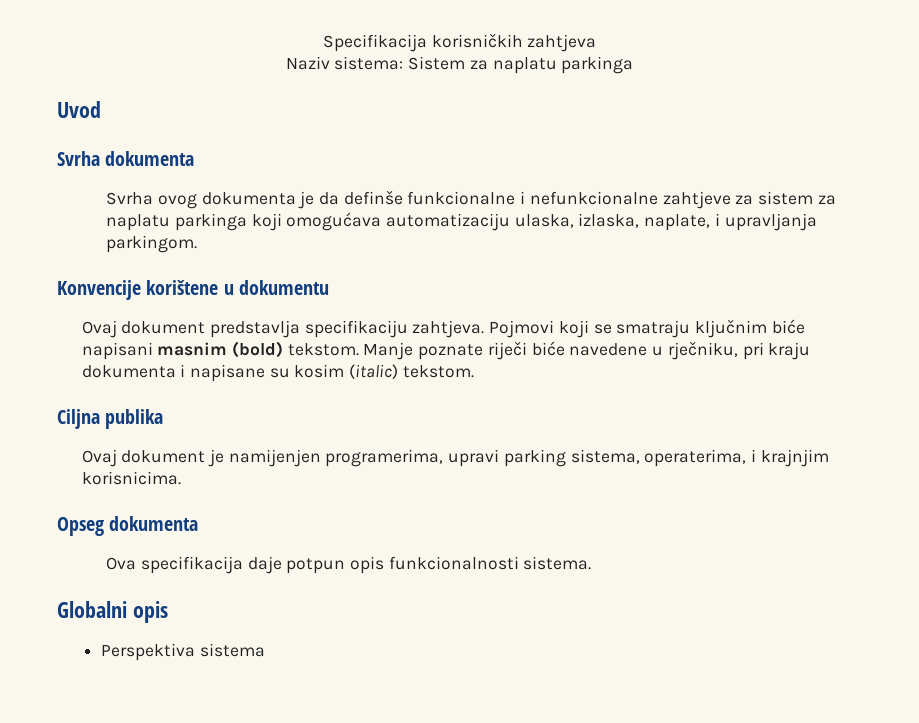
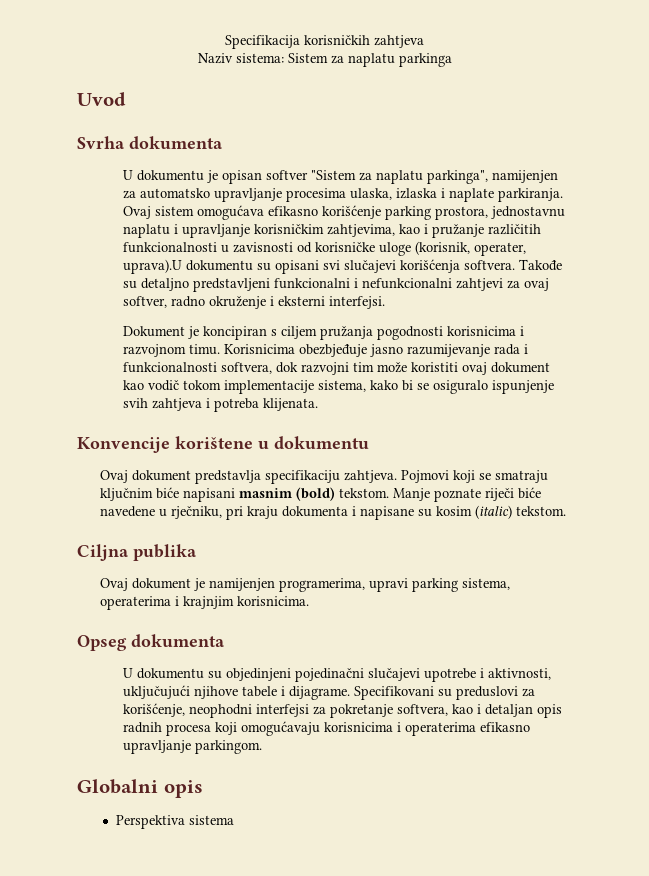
[106,190,836,209] [106,212,817,231] [106,235,198,253] Svrha ovog dokumenta je da definše funkcionalne i nefunkcionalne zahtjeve za sistem za naplatu parkinga koji omogućava automatizaciju ulaska, izlaska, naplate, i upravljanja parkingom. -> [123,170,559,184] [123,188,564,202] [123,205,566,220] [123,224,542,238] [123,241,527,256] [123,259,563,274] [123,278,550,292] [123,296,386,309] [123,326,525,340] [123,344,529,357] [123,362,551,375] [123,380,555,394] [123,398,319,412] U dokumentu je opisan softver "Sistem za naplatu parkinga", namijenjen za automatsko upravljanje procesima ulaska, izlaska i naplate parkiranja. Ovaj sistem omogućava efikasno korišćenje parking prostora, jednostavnu naplatu i upravljanje korisničkim zahtjevima, kao i pružanje različitih funkcionalnosti u zavisnosti od korisničke uloge (korisnik, operater, uprava).U dokumentu su opisani svi slučajevi korišćenja softvera. Takođe su detaljno predstavljeni funkcionalni i nefunkcionalni zahtjevi za ovaj softver, radno okruženje i eksterni interfejsi. // Dokument je koncipiran s ciljem pružanja pogodnosti korisnicima i razvojnom timu. Korisnicima obezbjeđuje jasno razumijevanje rada i funkcionalnosti softvera, dok razvojni tim može koristiti ovaj dokument kao vodič tokom implementacije sistema, kako bi se osiguralo ispunjenje svih zahtjeva i potreba klijenata.
[644,449,747,467] operaterima, -> [100,596,172,610] operaterima
[106,556,592,574] Ova specifikacija daje potpun opis funkcionalnosti sistema. -> [123,668,552,682] [123,685,536,700] [123,703,563,718] [123,721,531,736] [123,740,263,754] U dokumentu su objedinjeni pojedinačni slučajevi upotrebe i aktivnosti, uključujući njihove tabele i dijagrame. Specifikovani su preduslovi za korišćenje, neophodni interfejsi za pokretanje softvera, kao i detaljan opis radnih procesa koji omogućavaju korisnicima i operaterima efikasno upravljanje parkingom.

